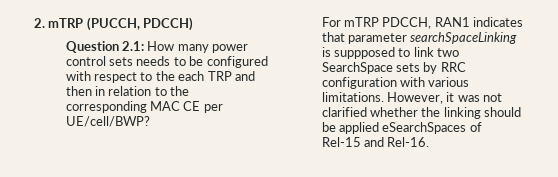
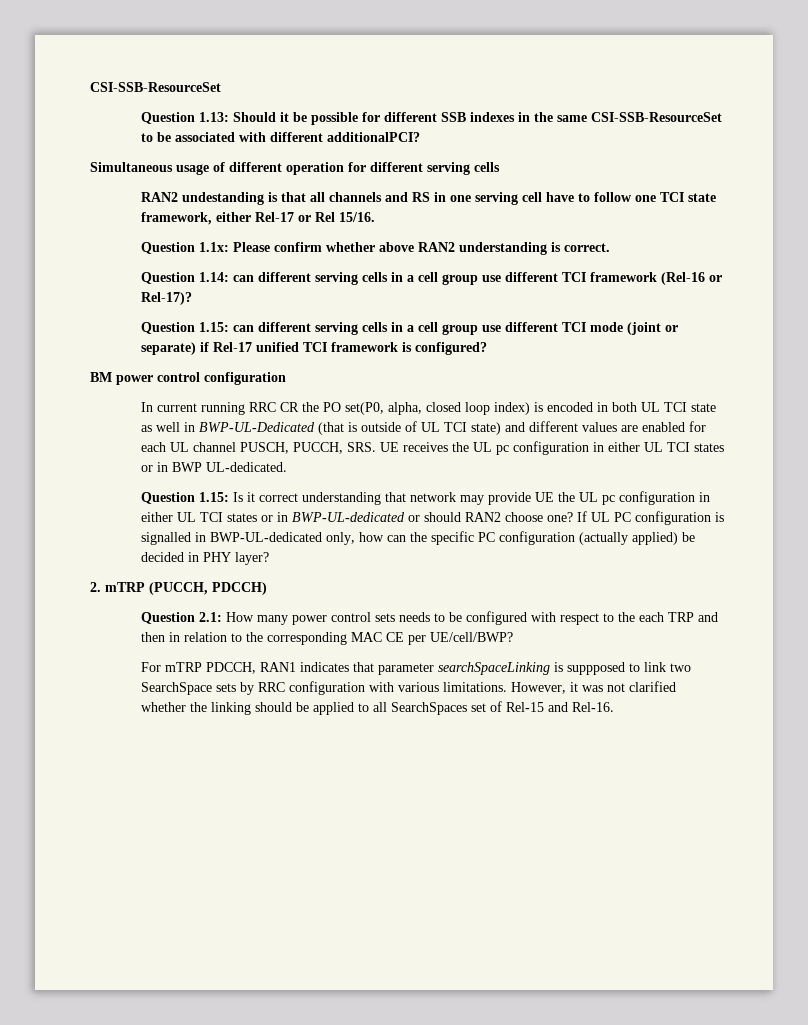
(34, 23) none -> [90,82,221,92] [140,112,722,125] [140,132,420,142] [90,162,500,175] [140,192,716,205] [140,212,375,225] [140,242,610,255] [140,272,722,285] [140,292,192,305] [140,322,678,335] [140,342,487,355] [90,372,286,385] [140,402,716,415] [140,421,706,435] [140,441,724,455] [140,462,287,472] [140,491,710,505] [140,511,724,525] [140,531,695,545] [140,552,269,565] CSI-SSB-ResourceSet // Question 1.13: Should it be possible for different SSB indexes in the same CSI-SSB-ResourceSet to be associated with different additionalPCI? // Simultaneous usage of different operation for different serving cells // RAN2 undestanding is that all channels and RS in one serving cell have to follow one TCI state framework, either Rel-17 or Rel 15/16. // Question 1.1x: Please confirm whether above RAN2 understanding is correct. // Question 1.14: can different serving cells in a cell group use different TCI framework (Rel-16 or Rel-17)? // Question 1.15: can different serving cells in a cell group use different TCI mode (joint or separate) if Rel-17 unified TCI framework is configured? // BM power control configuration // In current running RRC CR the PO set(P0, alpha, closed loop index) is encoded in both UL TCI state as well in BWP-UL-Dedicated (that is outside of UL TCI state) and different values are enabled for each UL channel PUSCH, PUCCH, SRS. UE receives the UL pc configuration in either UL TCI states or in BWP UL-dedicated. // Question 1.15: Is it correct understanding that network may provide UE the UL pc configuration in either UL TCI states or in BWP-UL-dedicated or should RAN2 choose one? If UL PC configuration is signalled in BWP-UL-dedicated only, how can the specific PC configuration (actually applied) be decided in PHY layer? //
[382,122,467,134] eSearchSpaces -> [357,702,486,715] to all SearchSpaces set

